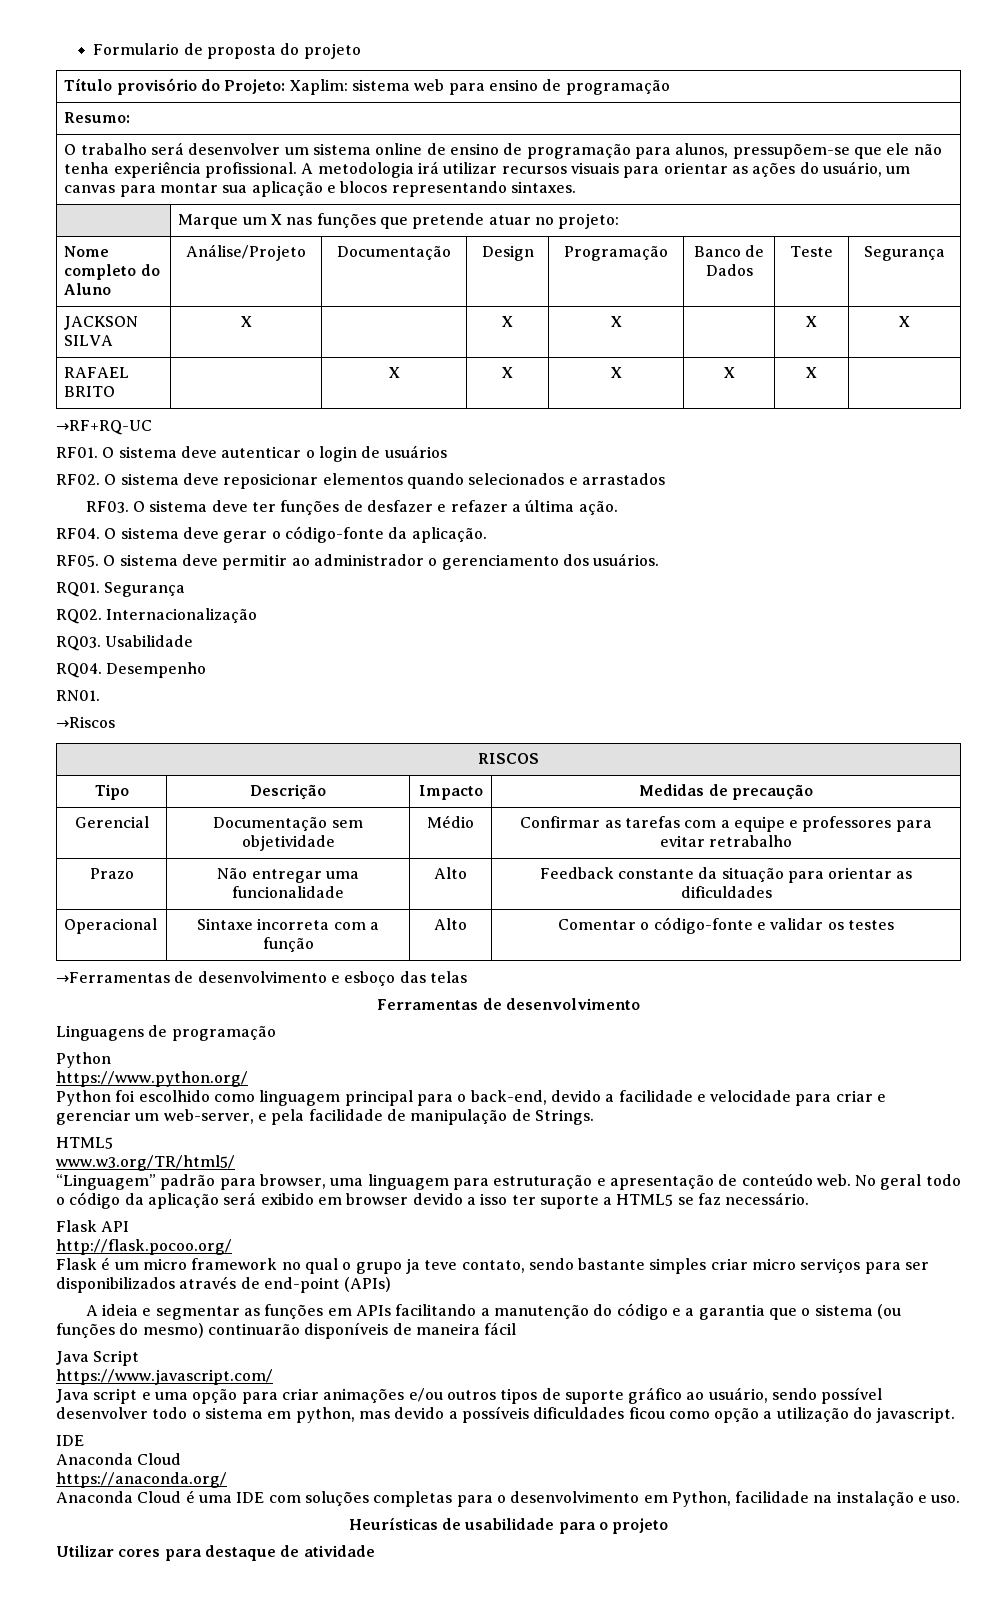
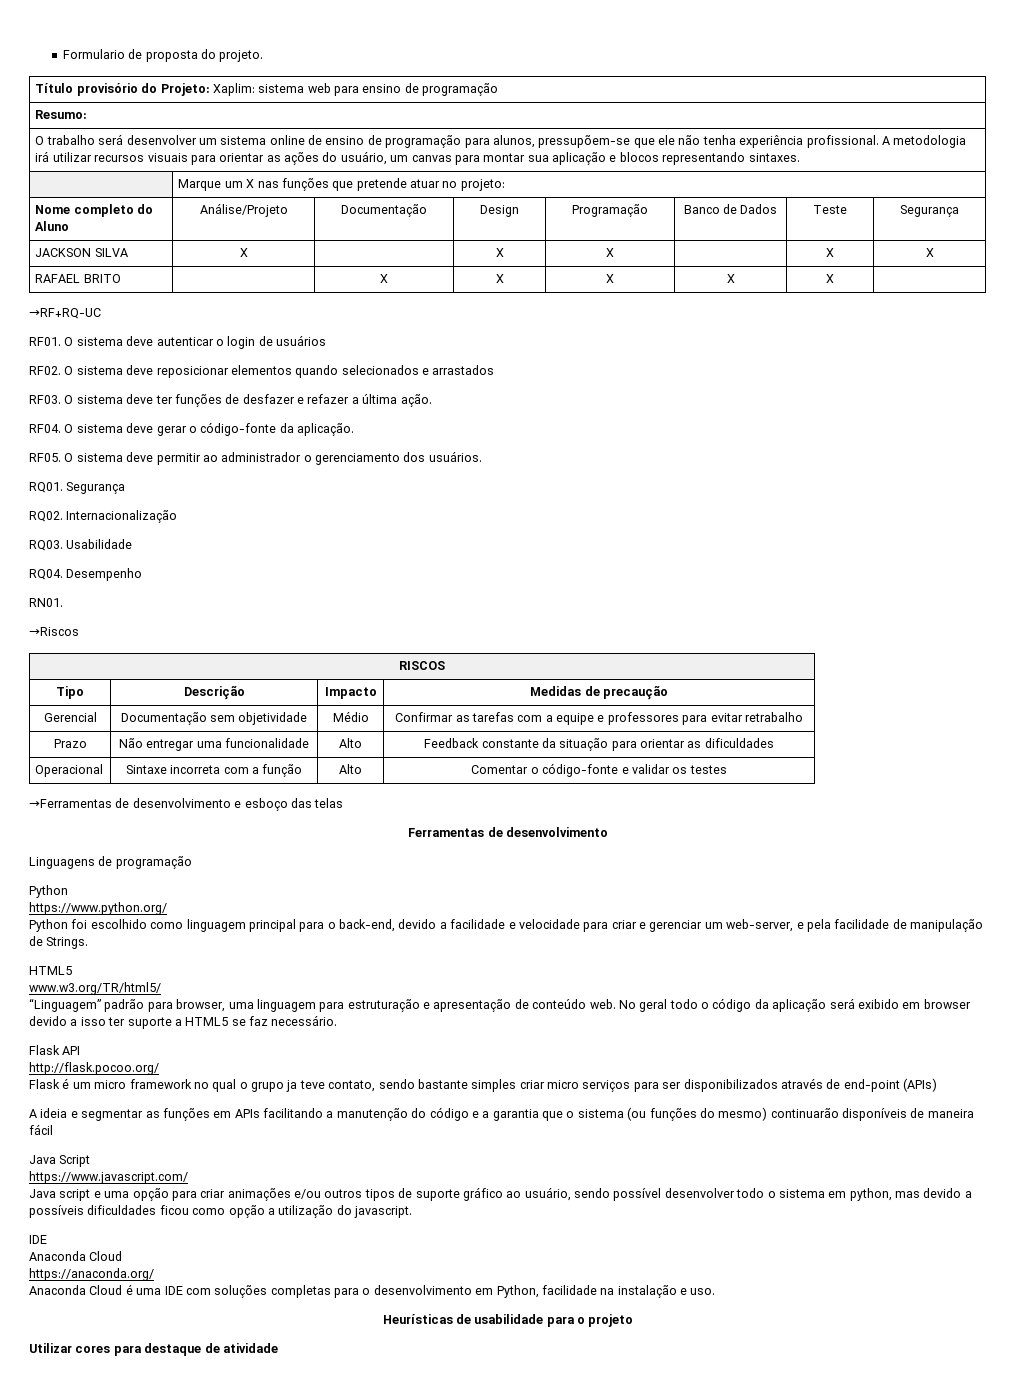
[303,43,361,59] projeto -> [219,50,264,62] projeto.

